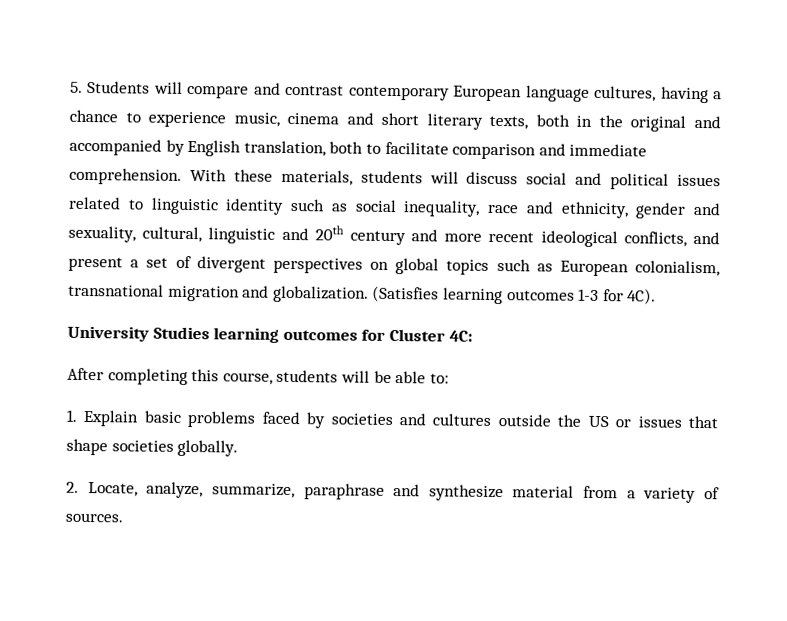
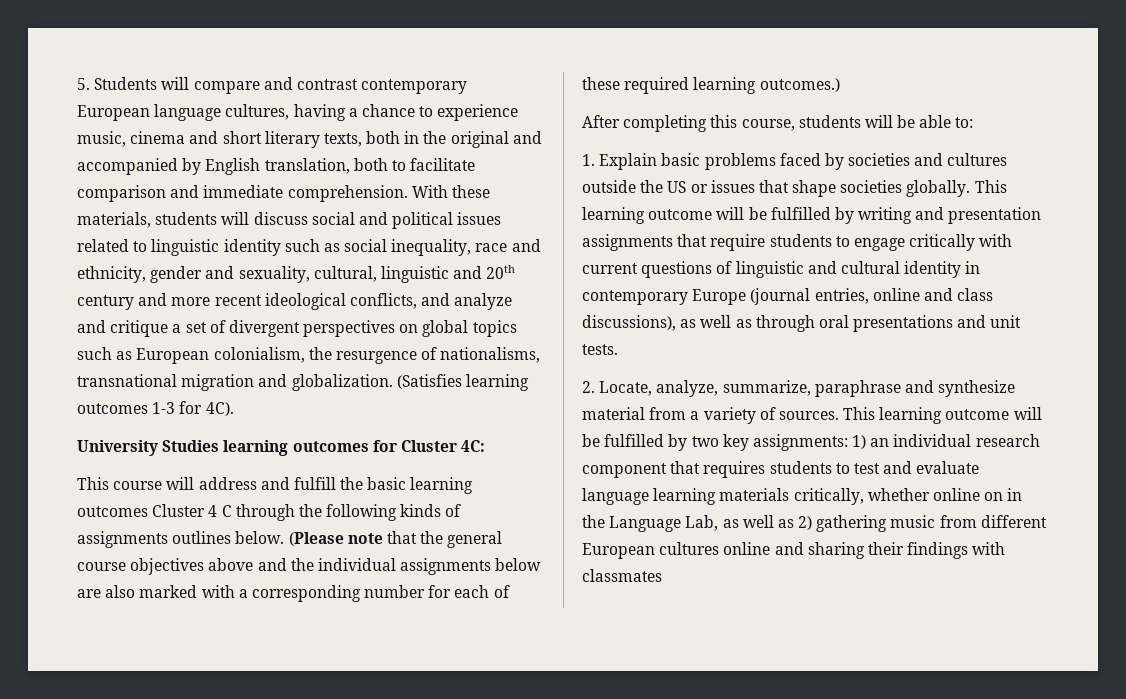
[68,256,123,272] present -> [454,293,513,310] [77,320,169,337] analyze and critique
(720, 268) none -> [308,347,541,364] the resurgence of nationalisms,
(473, 336) none -> [77,477,474,494] [77,504,462,521] [77,531,503,548] [77,558,542,575] [77,585,510,602] [582,77,840,94] // This course will address and fulfill the basic learning outcomes Cluster 4 C through the following kinds of assignments outlines below. (Please note that the general course objectives above and the individual assignments below are also marked with a corresponding number for each of these required learning outcomes.)
(239, 448) none -> [974,180,1007,193] [582,207,1042,224] [582,234,1013,251] [582,261,981,278] [582,288,994,305] [582,315,1022,332] [582,344,618,355] This learning outcome will be fulfilled by writing and presentation assignments that require students to engage critically with current questions of linguistic and cultural identity in contemporary Europe (journal entries, online and class discussions), as well as through oral presentations and unit tests.
(124, 517) none -> [843,407,1042,424] [582,434,1040,451] [582,461,980,478] [582,488,1023,505] [582,515,1047,532] [582,542,1006,559] [582,569,662,582] This learning outcome will be fulfilled by two key assignments: 1) an individual research component that requires students to test and evaluate language learning materials critically, whether online on in the Language Lab, as well as 2) gathering music from different European cultures online and sharing their findings with classmates

